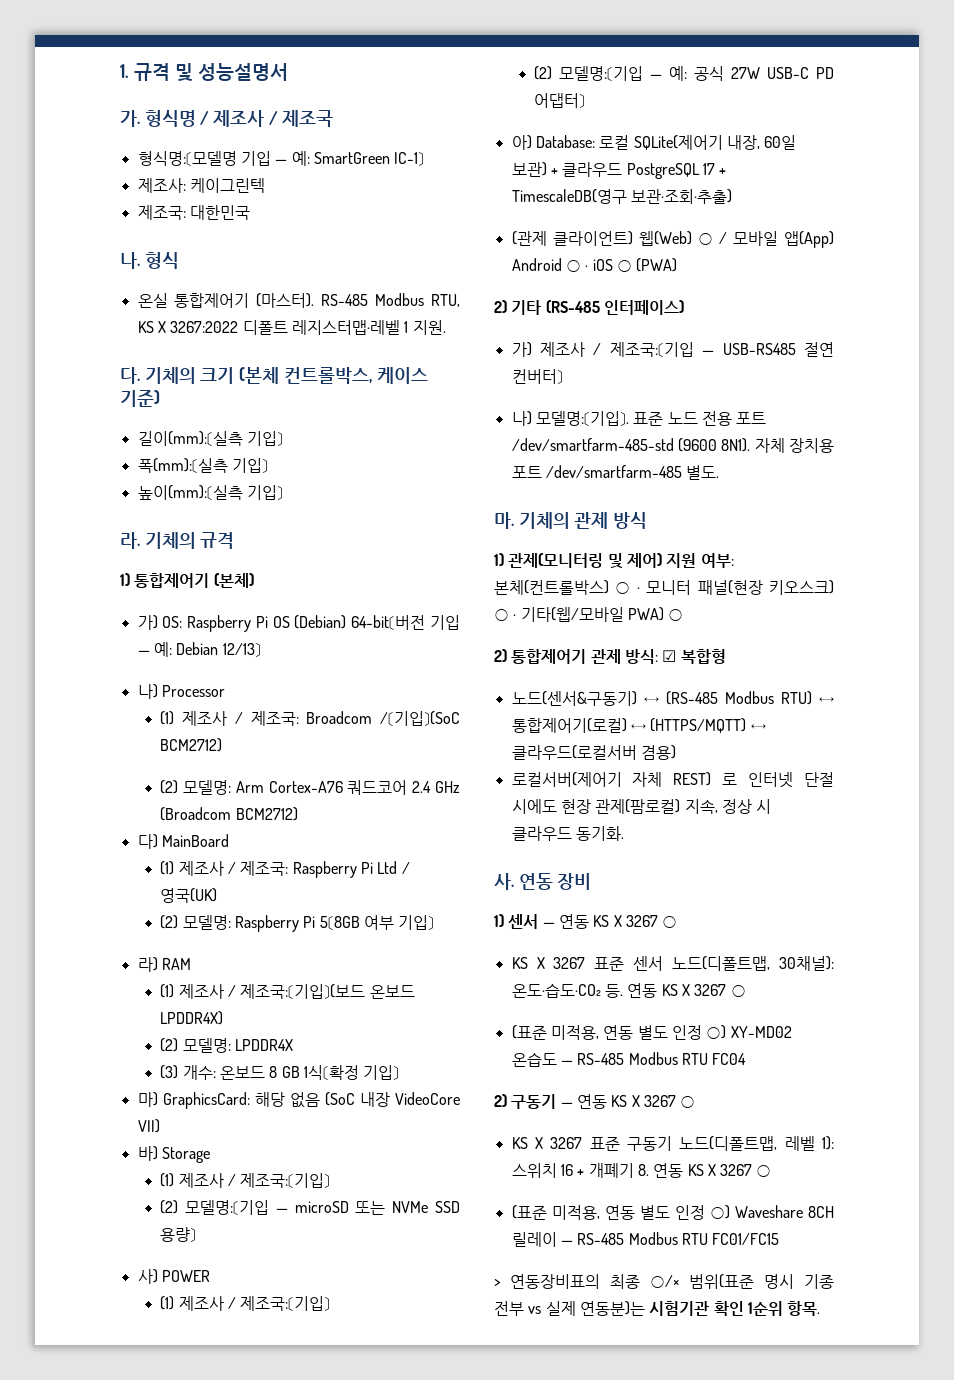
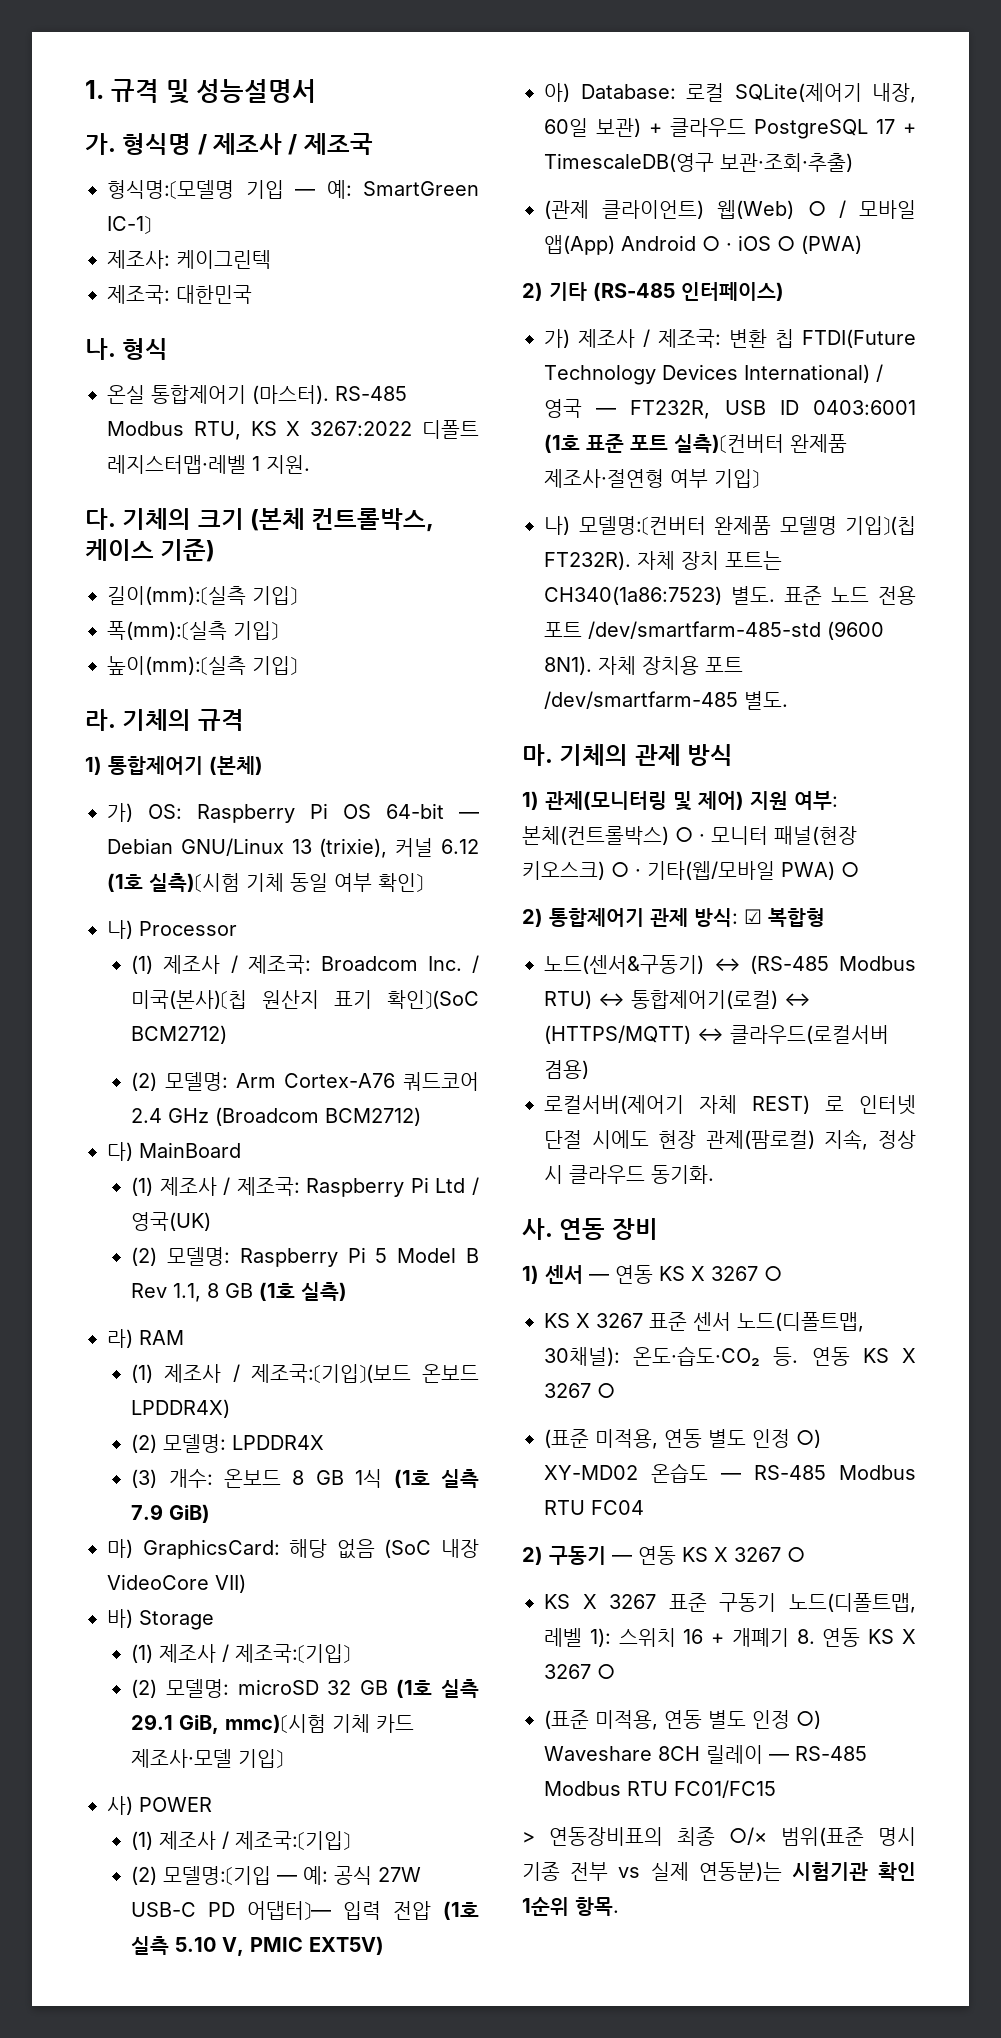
[294,615,460,630] [137,642,255,657] (Debian) 64-bit〔버전 기입 — 예: Debian 12/13 -> [386,803,479,819] [107,838,480,858] [107,873,416,892] 64-bit — Debian GNU/Linux 13 (trixie), 커널 6.12 (1호 실측)〔시험 기체 동일 여부 확인
[379,711,424,726] /〔기입 -> [427,955,479,973] [131,990,425,1009] Inc. / 미국(본사)〔칩 원산지 표기 확인
[327,915,435,930] 〔8GB 여부 기입〕 -> [397,1248,480,1263] [131,1282,348,1302] Model B Rev 1.1, 8 GB (1호 실측)
[323,1065,400,1080] 〔확정 기입〕 -> [393,1469,479,1488] [131,1504,211,1523] (1호 실측 7.9 GiB)
[233,1200,460,1215] [160,1227,191,1242] 〔기입 — microSD 또는 NVMe SSD 용량 -> [237,1679,479,1698] [131,1714,415,1734] [131,1749,277,1768] microSD 32 GB (1호 실측 29.1 GiB, mmc)〔시험 기체 카드 제조사·모델 기입
(586, 101) none -> [311,1901,480,1920] [131,1936,385,1956] — 입력 전압 (1호 실측 5.10 V, PMIC EXT5V)
[657,342,834,357] [511,369,563,384] [511,411,629,426] 〔기입 — USB-RS485 절연 컨버터〕 // 나) 모델명:〔기입〕. -> [729,329,916,348] [544,364,883,385] [544,399,916,419] [544,434,847,453] [544,469,759,488] [544,516,916,535] [544,551,782,570] [544,586,775,605] 변환 칩 FTDI(Future Technology Devices International) / 영국 — FT232R, USB ID 0403:6001 (1호 표준 포트 실측)〔컨버터 완제품 제조사·절연형 여부 기입〕 // 나) 모델명:〔컨버터 완제품 모델명 기입〕(칩 FT232R). 자체 장치 포트는 CH340(1a86:7523) 별도.

